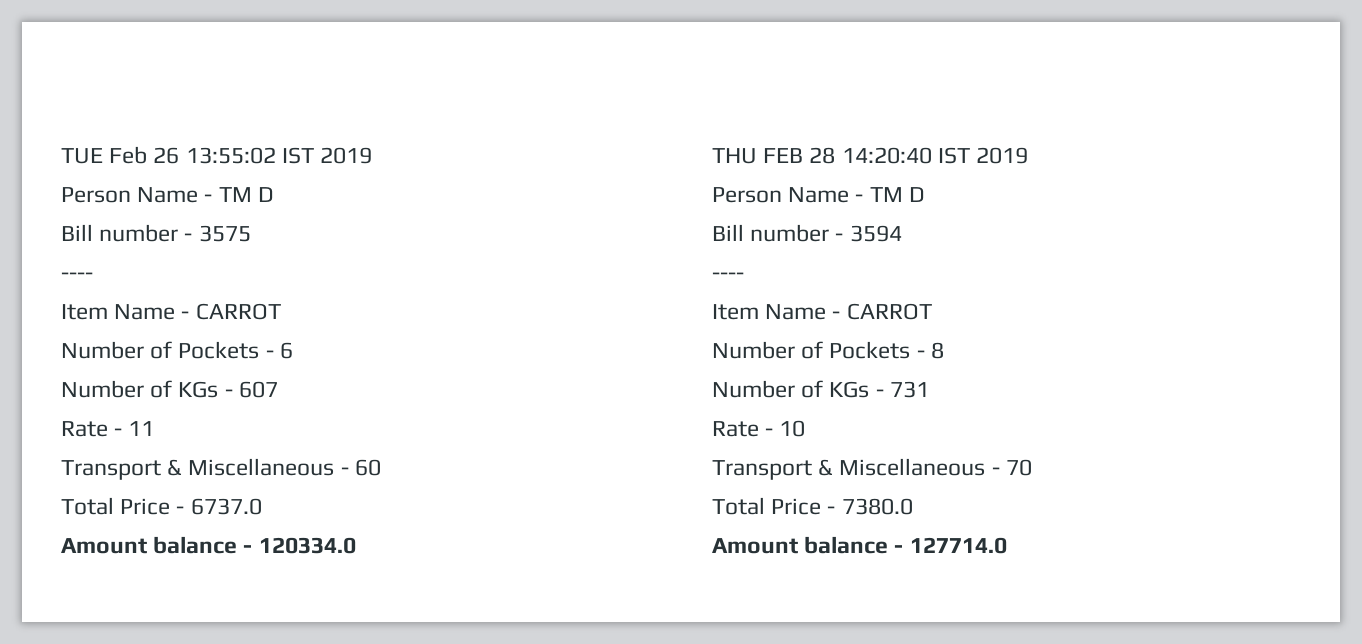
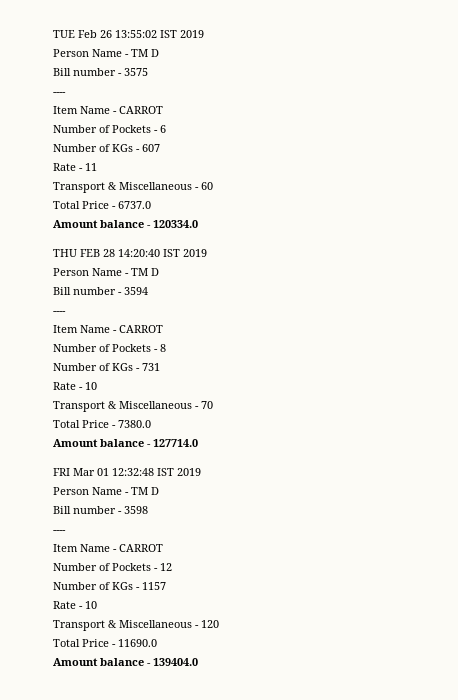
(1007, 545) none -> [53,468,201,476] [53,487,159,495] [53,506,148,514] [53,530,66,533] [53,544,163,552] [53,563,172,571] [53,582,166,590] [53,601,97,609] [53,620,219,631] [53,639,157,647] [53,658,198,666] // FRI Mar 01 12:32:48 IST 2019 // Person Name - TM D // Bill number - 3598 // ---- // Item Name - CARROT // Number of Pockets - 12 // Number of KGs - 1157 // Rate - 10 // Transport & Miscellaneous - 120 // Total Price - 11690.0 // Amount balance - 139404.0

